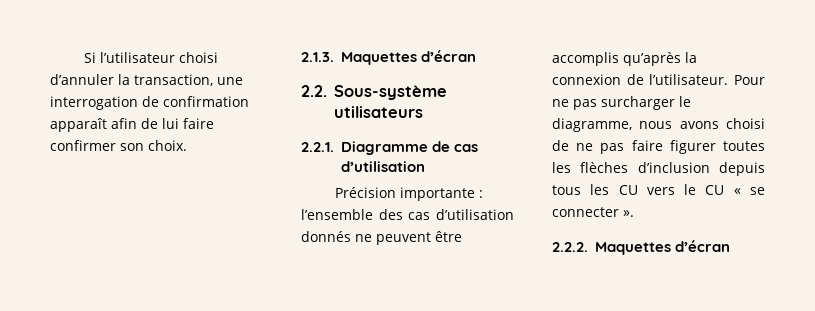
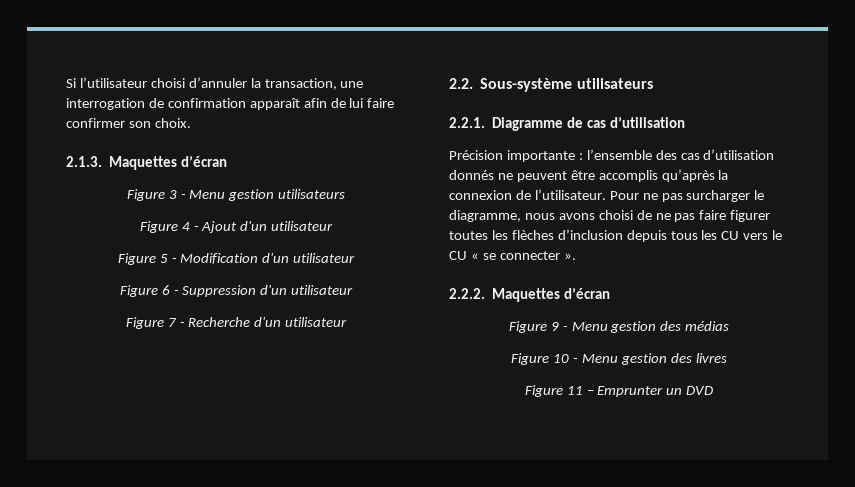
(477, 56) none -> [126,189,346,201] [139,221,334,233] [117,253,356,265] [119,285,354,297] [125,317,348,329] // Figure 3 - Menu gestion utilisateurs // Figure 4 - Ajout d'un utilisateur // Figure 5 - Modification d'un utilisateur // Figure 6 - Suppression d'un utilisateur // Figure 7 - Recherche d'un utilisateur
(731, 246) none -> [508,321,730,333] [511,353,727,365] [524,385,714,397] // Figure 9 - Menu gestion des médias // Figure 10 - Menu gestion des livres // Figure 11 – Emprunter un DVD

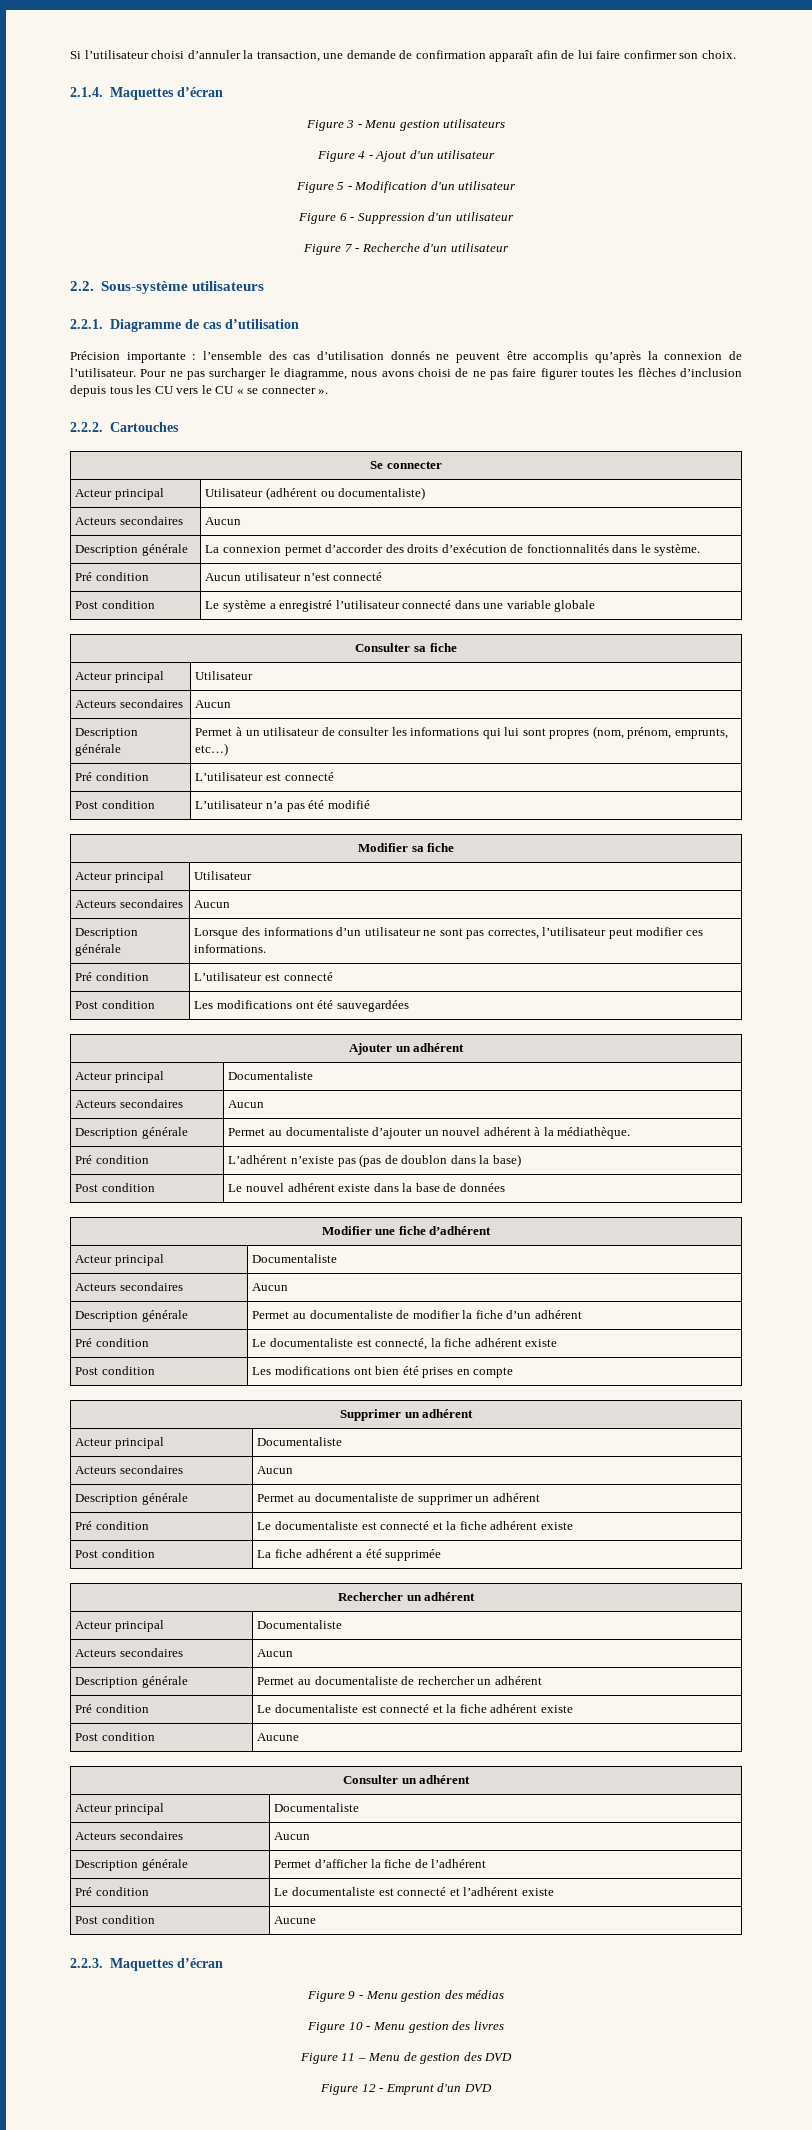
[66,98,145,110] interrogation -> [346,50,396,59] demande
[66,156,102,167] 2.1.3. -> [70,87,103,97] 2.1.4.
(485, 293) none -> [109,422,179,432] [370,461,442,469] [75,488,164,500] [205,487,426,500] [75,516,183,525] [205,517,242,525] [75,544,188,556] [205,544,701,556] [75,572,149,581] [205,572,383,581] [75,600,155,609] [205,600,596,612] [355,643,457,652] [75,671,164,683] [195,671,254,680] [75,699,183,708] [195,700,232,708] [75,728,139,739] [75,744,122,756] [195,726,728,739] [195,743,229,756] [75,772,149,781] [195,772,334,781] [75,800,155,809] [195,800,370,812] [357,843,455,852] [75,871,164,883] [194,871,253,880] [75,899,183,908] [194,900,231,908] [75,928,139,939] [75,944,122,956] [194,927,703,939] [194,944,267,953] [75,972,149,981] [194,972,333,981] [75,1000,155,1009] [194,1000,409,1012] [348,1043,465,1055] [75,1071,164,1083] [228,1071,314,1080] [75,1099,183,1108] [228,1100,265,1108] [75,1127,188,1139] [228,1127,631,1139] [75,1155,149,1164] [228,1154,521,1167] [75,1183,155,1192] [228,1183,505,1192] [321,1226,492,1235] [75,1254,164,1266] [252,1254,338,1263] [75,1282,183,1291] [252,1283,289,1291] [75,1310,188,1322] [252,1310,582,1319] [75,1338,149,1347] [252,1338,558,1350] [75,1366,155,1375] [252,1366,514,1378] [339,1409,474,1421] [75,1437,164,1449] [257,1437,343,1446] [75,1465,183,1474] [257,1466,294,1474] [75,1493,188,1505] [257,1493,540,1505] [75,1521,149,1530] [257,1521,573,1530] [75,1549,155,1558] [257,1549,442,1561] [337,1592,476,1601] [75,1620,164,1632] [257,1620,343,1629] [75,1648,183,1657] [257,1649,294,1657] [75,1676,188,1688] [257,1676,542,1685] [75,1704,149,1713] [257,1704,573,1713] [75,1732,155,1741] [257,1733,300,1741] [342,1775,471,1784] [75,1803,164,1815] [274,1803,360,1812] [75,1831,183,1840] [274,1832,311,1840] [75,1859,188,1871] [274,1859,487,1868] [75,1887,149,1896] [274,1887,554,1896] [75,1915,155,1924] [274,1916,317,1924] [70,1958,103,1968] Cartouches // Se connecter // Acteur principal | Utilisateur (adhérent ou documentaliste) // Acteurs secondaires | Aucun // Description générale | La connexion permet d’accorder des droits d’exécution de fonctionnalités dans le système. // Pré condition | Aucun utilisateur n’est connecté // Post condition | Le système a enregistré l’utilisateur connecté dans une variable globale // Consulter sa fiche // Acteur principal | Utilisateur // Acteurs secondaires | Aucun // Description générale | Permet à un utilisateur de consulter les informations qui lui sont propres (nom, prénom, emprunts, etc…) // Pré condition | L’utilisateur est connecté // Post condition | L’utilisateur n’a pas été modifié // Modifier sa fiche // Acteur principal | Utilisateur // Acteurs secondaires | Aucun // Description générale | Lorsque des informations d’un utilisateur ne sont pas correctes, l’utilisateur peut modifier ces informations. // Pré condition | L’utilisateur est connecté // Post condition | Les modifications ont été sauvegardées // Ajouter un adhérent // Acteur principal | Documentaliste // Acteurs secondaires | Aucun // Description générale | Permet au documentaliste d’ajouter un nouvel adhérent à la médiathèque. // Pré condition | L’adhérent n’existe pas (pas de doublon dans la base) // Post condition | Le nouvel adhérent existe dans la base de données // Modifier une fiche d’adhérent // Acteur principal | Documentaliste // Acteurs secondaires | Aucun // Description générale | Permet au documentaliste de modifier la fiche d’un adhérent // Pré condition | Le documentaliste est connecté, la fiche adhérent existe // Post condition | Les modifications ont bien été prises en compte // Supprimer un adhérent // Acteur principal | Documentaliste // Acteurs secondaires | Aucun // Description générale | Permet au documentaliste de supprimer un adhérent // Pré condition | Le documentaliste est connecté et la fiche adhérent existe // Post condition | La fiche adhérent a été supprimée // Rechercher un adhérent // Acteur principal | Documentaliste // Acteurs secondaires | Aucun // Description générale | Permet au documentaliste de rechercher un adhérent // Pré condition | Le documentaliste est connecté et la fiche adhérent existe // Post condition | Aucune // Consulter un adhérent // Acteur principal | Documentaliste // Acteurs secondaires | Aucun // Description générale | Permet d’afficher la fiche de l’adhérent // Pré condition | Le documentaliste est connecté et l’adhérent existe // Post condition | Aucune // 2.2.3.
[597,386,683,397] Emprunter un -> [368,2052,513,2064] [320,2083,462,2095] Menu de gestion des DVD // Figure 12 - Emprunt d'un

